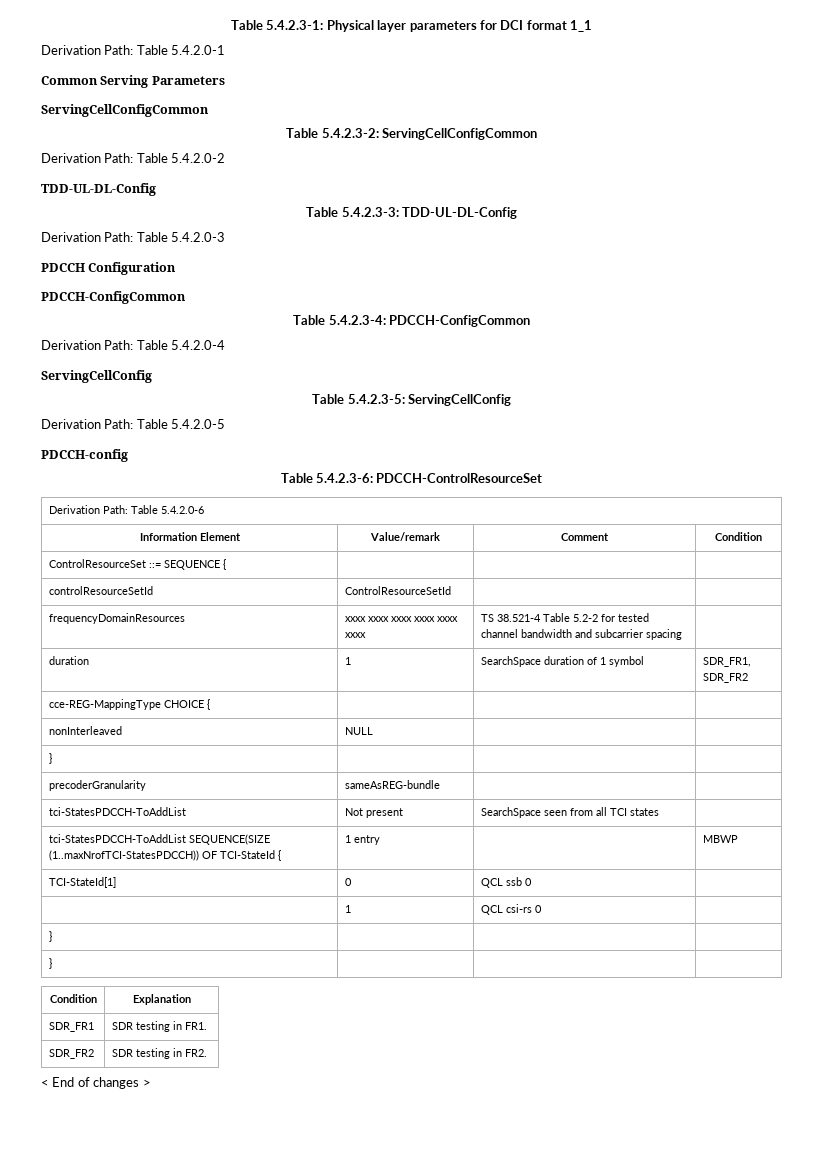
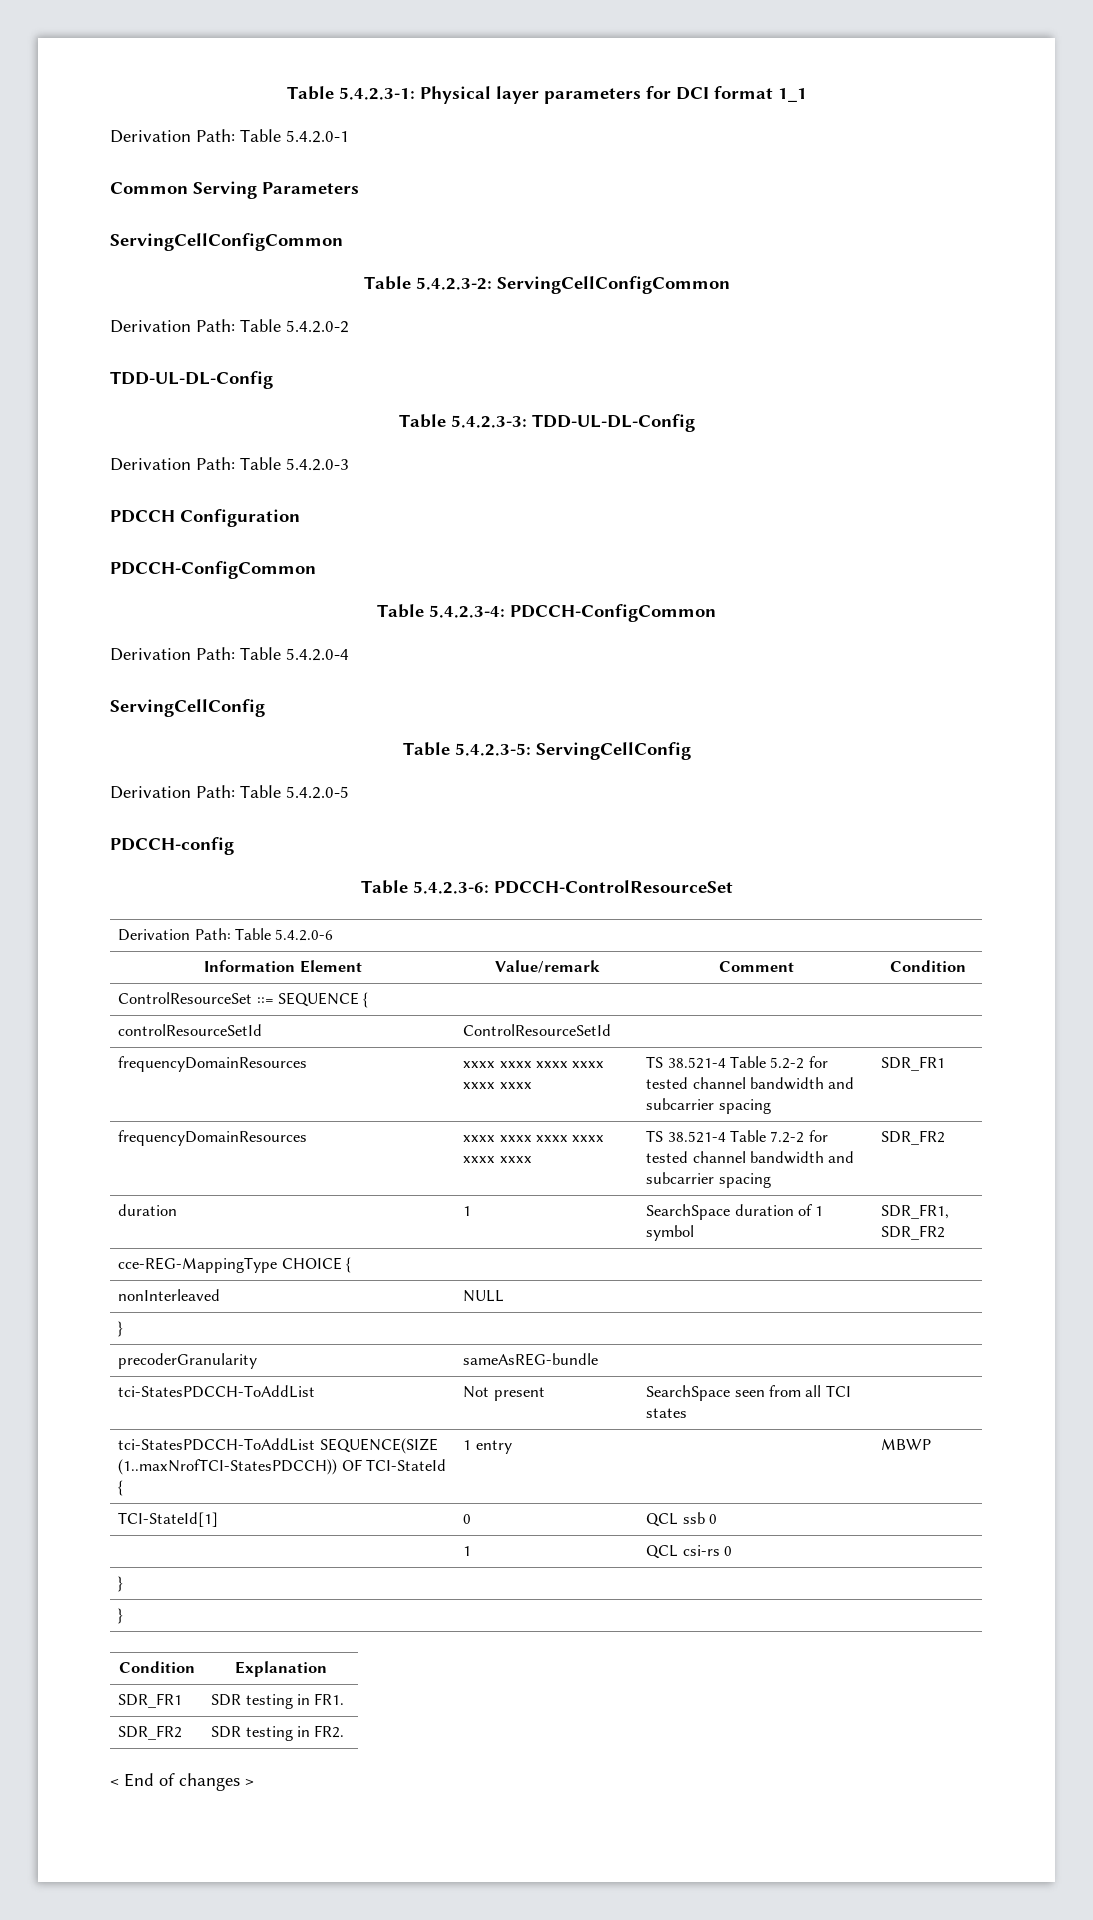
(682, 634) none -> [881,1056,946,1071] [118,1130,308,1146] [463,1135,605,1142] [463,1156,532,1163] [646,1130,828,1143] [646,1151,855,1164] [646,1172,771,1188] [881,1130,946,1145] SDR_FR1 // frequencyDomainResources | xxxx xxxx xxxx xxxx xxxx xxxx | TS 38.521-4 Table 7.2-2 for tested channel bandwidth and subcarrier spacing | SDR_FR2

